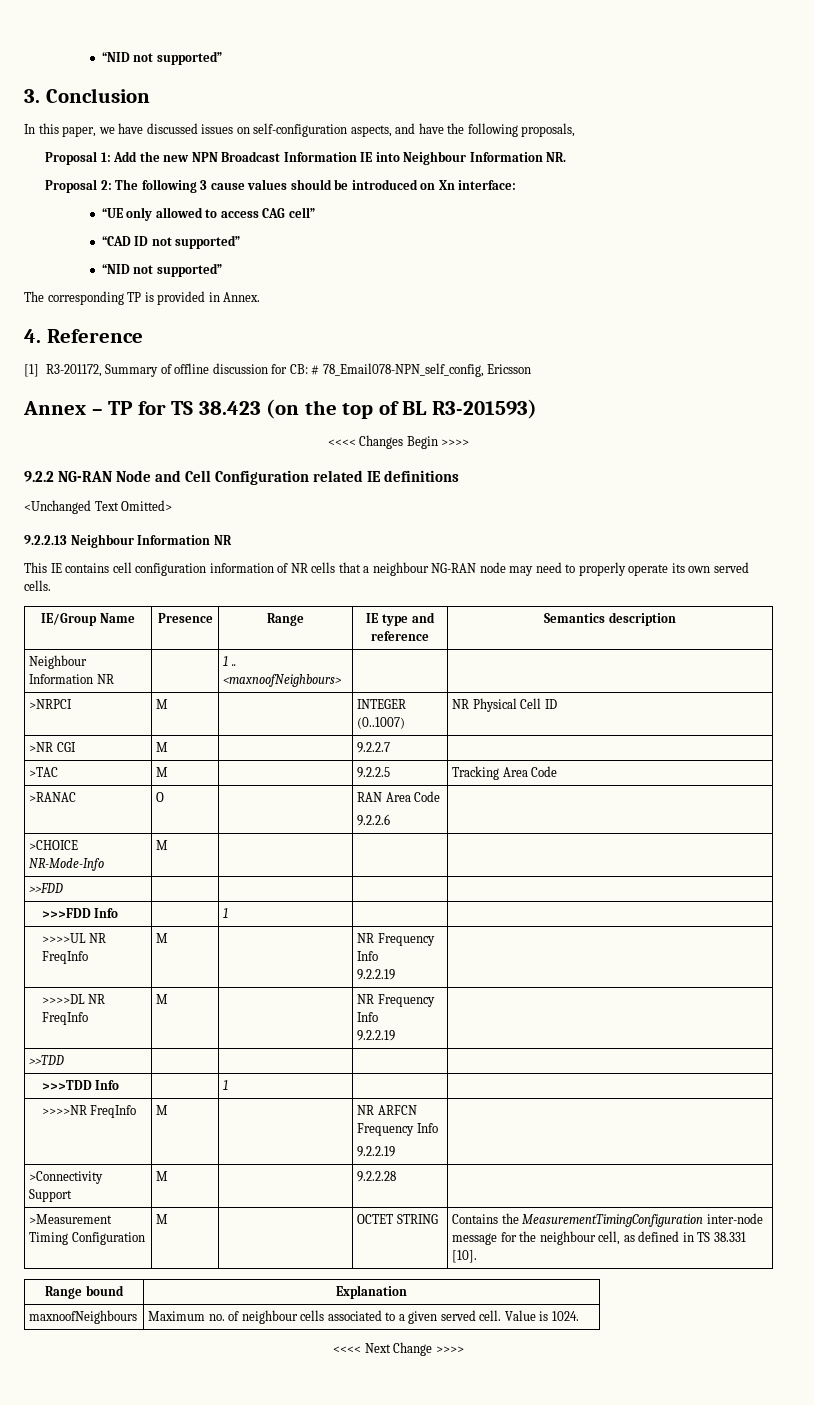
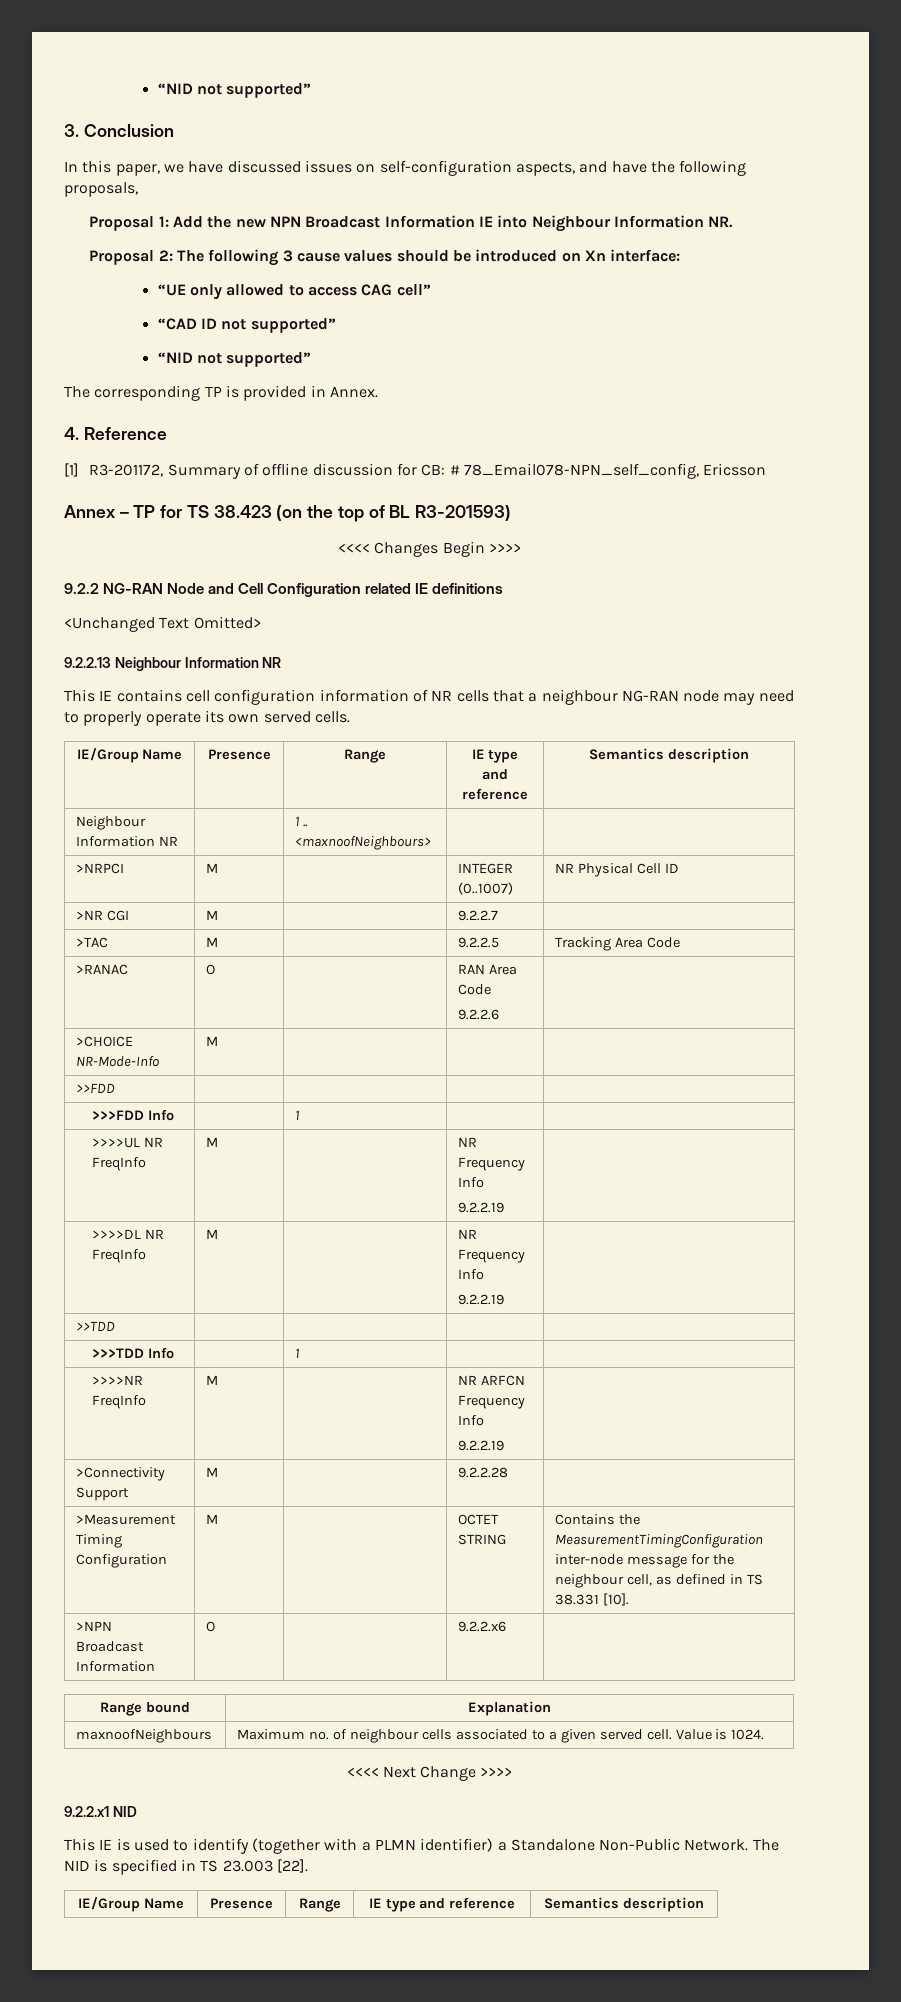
(478, 1256) none -> [76,1621,113,1631] [76,1641,145,1652] [76,1661,156,1672] [206,1621,216,1632] [458,1621,507,1632] // >NPN Broadcast Information | O | | 9.2.2.x6 |
(464, 1349) none -> [64,1806,137,1817] [64,1838,779,1854] [64,1859,308,1875] [78,1897,184,1912] [210,1898,273,1909] [298,1898,341,1912] [368,1897,516,1912] [544,1897,704,1912] // 9.2.2.x1 NID // This IE is used to identify (together with a PLMN identifier) a Standalone Non-Public Network. The NID is specified in TS 23.003 [22]. // IE/Group Name | Presence | Range | IE type and reference | Semantics description

